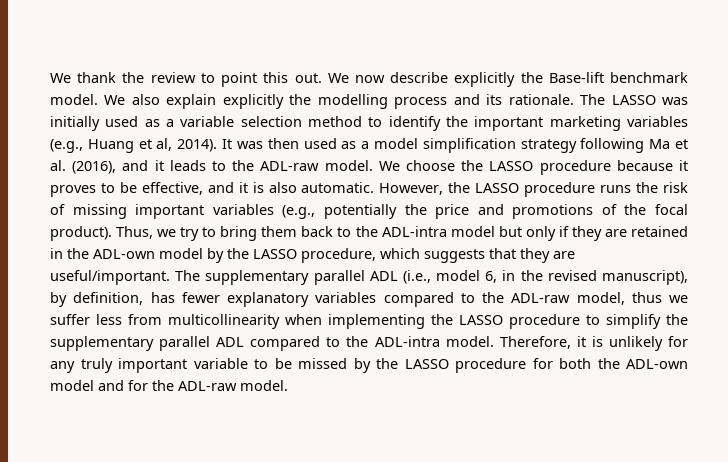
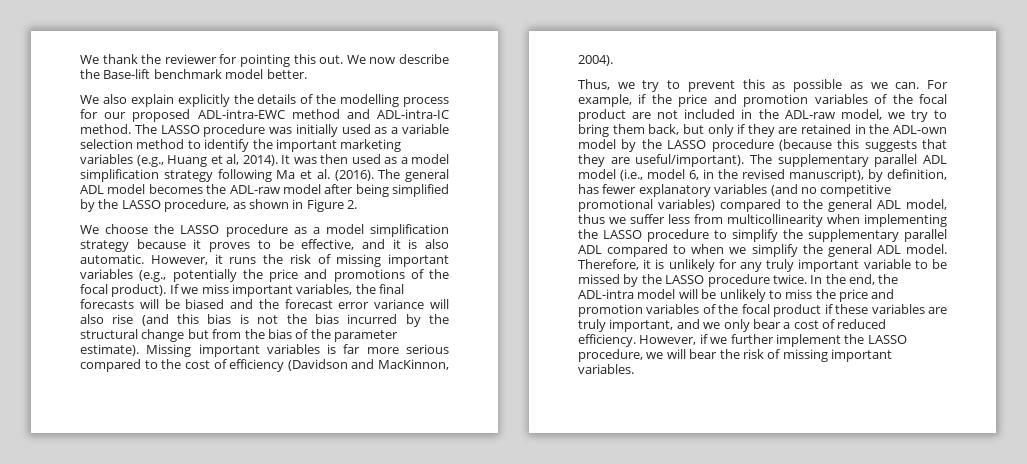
[150,72,258,87] review to point -> [164,54,290,67] reviewer for pointing
[454,72,516,87] explicitly -> (450, 59) none
[50,94,98,105] model. -> [225,69,307,79] model better. //
[317,94,574,109] modelling process and its rationale. -> [257,94,449,107] [80,109,449,122] [80,124,131,134] details of the modelling process for our proposed ADL-intra-EWC method and ADL-intra-IC method.
(656, 100) none -> [203,124,266,137] procedure
[72,160,373,174] (2016), and it leads to the ADL-raw model. -> [334,169,449,182] [80,184,449,197] [80,199,357,212] (2016). The general ADL model becomes the ADL-raw model after being simplified by the LASSO procedure, as shown in Figure 2. //
(611, 167) none -> [293,224,449,237] [80,240,129,252] as a model simplification strategy
[448,182,596,197] the LASSO procedure -> [214,254,223,264] it
[116,226,495,241] Thus, we try to bring them back to the ADL-intra model -> [169,284,404,297] [80,299,449,309] [80,314,450,327] [80,329,398,342] [80,344,449,357] [80,359,449,372] [578,55,613,66] [578,79,949,92] [578,94,947,107] [578,109,947,122] [578,124,680,137] If we miss important variables, the final forecasts will be biased and the forecast error variance will also rise (and this bias is not the bias incurred by the structural change but from the bias of the parameter estimate). Missing important variables is far more serious compared to the cost of efficiency (Davidson and MacKinnon, 2004). // Thus, we try to prevent this as possible as we can. For example, if the price and promotion variables of the focal product are not included in the ADL-raw model, we try to bring them back,
[301,248,420,263] procedure, which -> [711,139,860,152] procedure (because this
[50,270,170,285] useful/important. -> [635,154,745,167] useful/important).
(398, 276) none -> [578,169,616,179] model
[383,292,571,307] compared to the ADL-raw -> [770,184,892,197] [578,199,902,212] (and no competitive promotional variables) compared to the general ADL
[346,336,440,347] the ADL-intra -> [691,244,901,257] when we simplify the general ADL
[532,358,688,369] [50,380,288,391] for both the ADL-own model and for the ADL-raw model. -> [772,274,899,285] [578,289,895,302] [578,304,947,317] [578,319,887,332] [578,334,907,347] [578,349,892,362] [578,364,634,374] twice. In the end, the ADL-intra model will be unlikely to miss the price and promotion variables of the focal product if these variables are truly important, and we only bear a cost of reduced efficiency. However, if we further implement the LASSO procedure, we will bear the risk of missing important variables.

